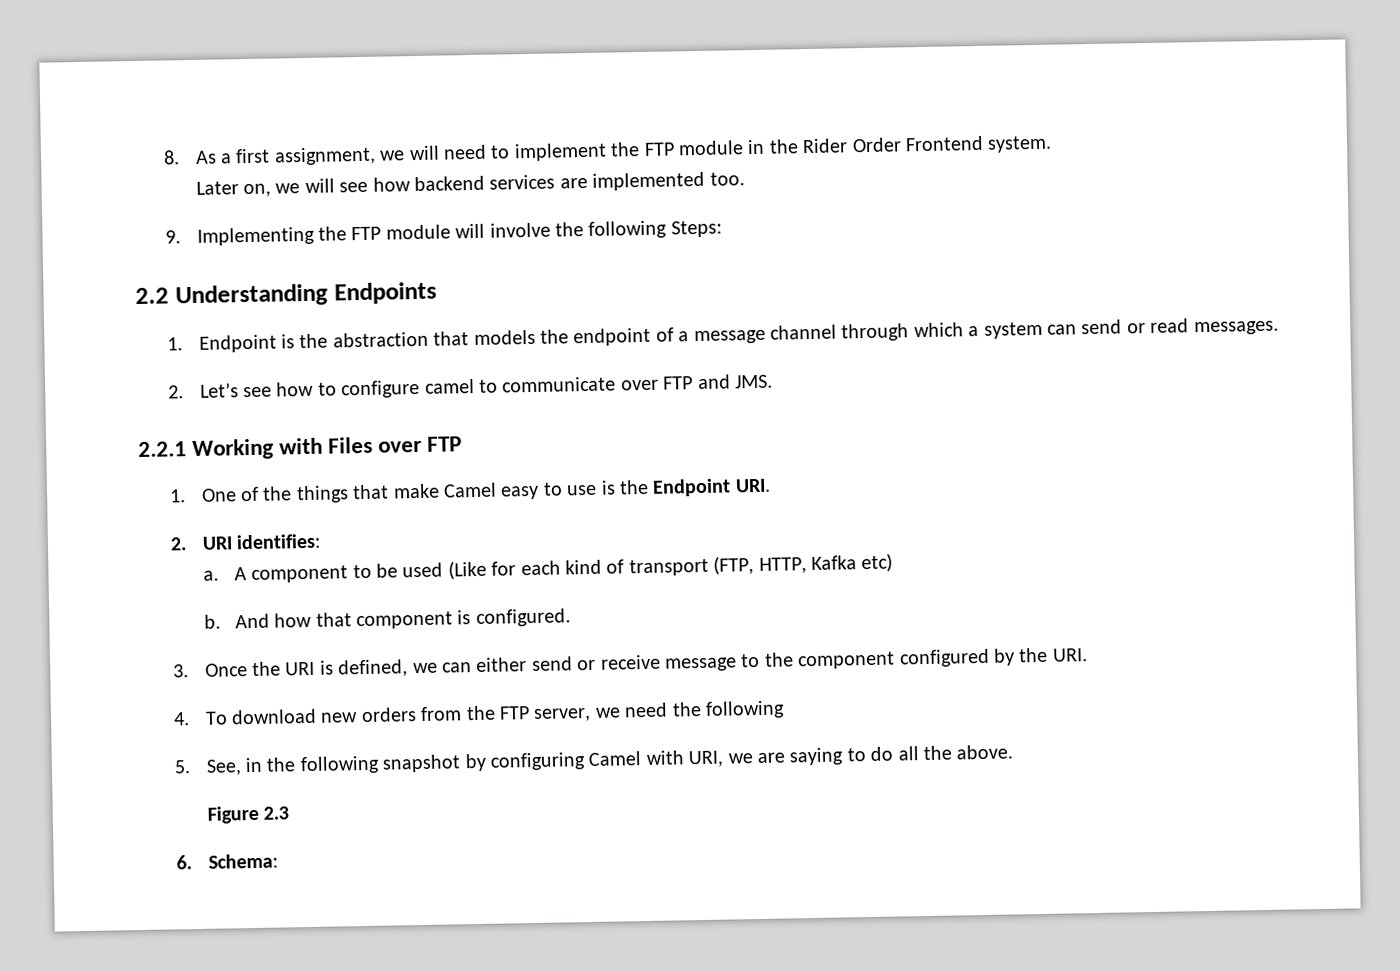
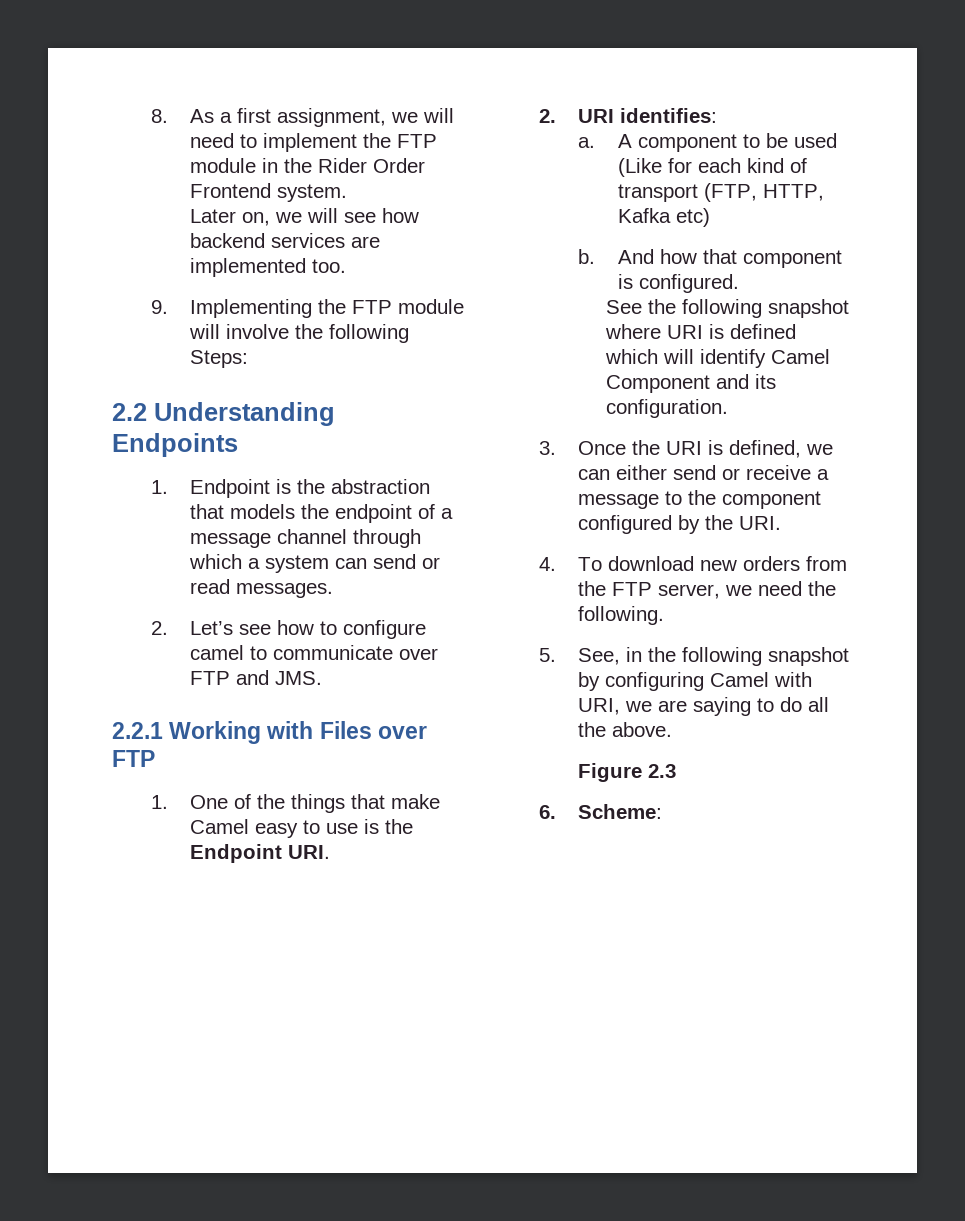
(571, 618) none -> [605,299,849,318] [604,324,796,339] [604,349,830,368] [605,374,776,393] [605,399,728,418] // See the following snapshot where URI is defined which will identify Camel Component and its configuration.
(661, 662) none -> [817,469,830,480] a
[704,700,785,719] following -> [578,606,665,625] following.
[207,853,278,869] Schema: -> [578,804,663,819] Scheme:

